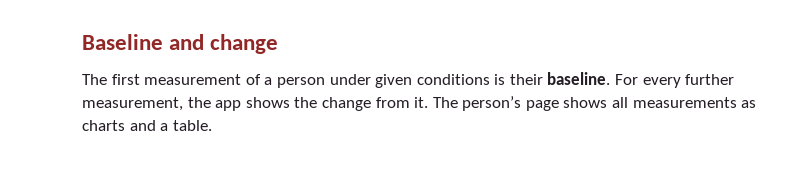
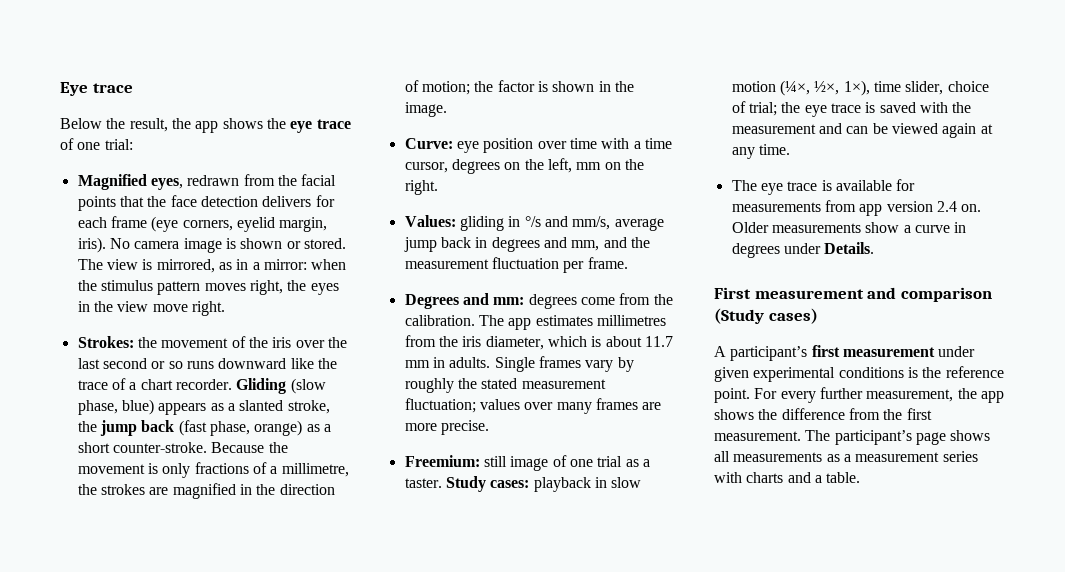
[82,34,279,54] [82,74,325,88] Baseline and change // The first measurement of a person -> [60,82,133,96] [60,118,351,133] [60,138,133,150] [77,174,337,190] [77,195,335,211] [77,216,328,232] [77,237,346,253] [77,259,347,273] [77,280,339,295] [77,301,225,316] [77,336,347,348] [77,358,337,369] [77,378,326,394] [77,399,330,415] [77,420,331,436] [77,442,288,453] [77,462,349,478] [77,483,335,499] [404,80,634,95] [404,102,447,117] [404,138,672,153] [404,158,644,174] [404,180,438,195] [404,215,664,231] [403,237,650,252] [404,257,628,273] [404,293,673,309] [404,315,666,330] [404,335,673,350] [404,356,634,372] [404,378,606,393] [404,398,662,414] [404,420,489,435] [404,455,650,471] [404,476,642,492] [731,80,989,96] [731,101,972,117] [731,123,993,138] [731,144,790,159] [731,179,916,195] [731,200,982,216] [731,222,967,233] [731,242,875,258] [714,287,992,302] [714,308,818,324] [714,345,935,361] Eye trace // Below the result, the app shows the eye trace of one trial: // Magnified eyes, redrawn from the facial points that the face detection delivers for each frame (eye corners, eyelid margin, iris). No camera image is shown or stored. The view is mirrored, as in a mirror: when the stimulus pattern moves right, the eyes in the view move right. // Strokes: the movement of the iris over the last second or so runs downward like the trace of a chart recorder. Gliding (slow phase, blue) appears as a slanted stroke, the jump back (fast phase, orange) as a short counter-stroke. Because the movement is only fractions of a millimetre, the strokes are magnified in the direction of motion; the factor is shown in the image. // Curve: eye position over time with a time cursor, degrees on the left, mm on the right. // Values: gliding in °/s and mm/s, average jump back in degrees and mm, and the measurement fluctuation per frame. // Degrees and mm: degrees come from the calibration. The app estimates millimetres from the iris diameter, which is about 11.7 mm in adults. Single frames vary by roughly the stated measurement fluctuation; values over many frames are more precise. // Freemium: still image of one trial as a taster. Study cases: playback in slow motion (¼×, ½×, 1×), time slider, choice of trial; the eye trace is saved with the measurement and can be viewed again at any time. // The eye trace is available for measurements from app version 2.4 on. Older measurements show a curve in degrees under Details. // First measurement and comparison (Study cases) // A participant’s first measurement
(413, 81) none -> [753,367,836,382] experimental
[509,72,611,85] their baseline. -> [922,366,1004,378] [714,388,750,403] the reference point.
[321,96,522,111] change from it. The person’s -> [781,408,932,420] [714,430,912,445] difference from the first measurement. The participant’s
(757, 104) none -> [843,451,978,462] [714,472,742,483] a measurement series with

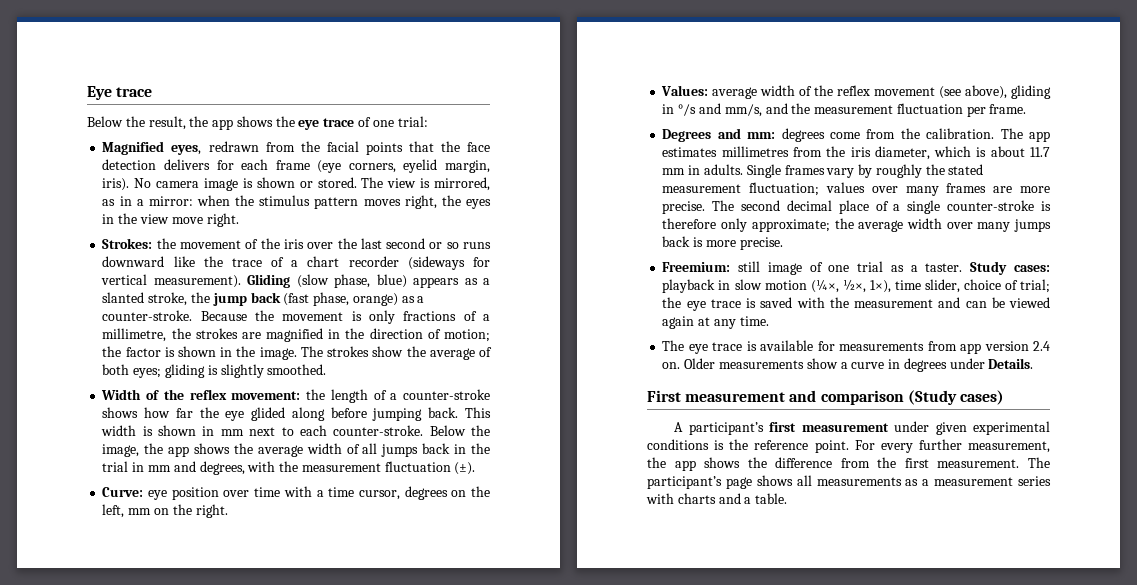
[175,379,232,390] recorder. -> [348,256,491,270] [101,274,241,288] recorder (sideways for vertical measurement).
[77,442,110,453] short -> (425, 299) none
(447, 109) none -> [300,346,492,360] [102,364,327,378] [101,389,491,403] [102,407,491,421] [101,425,491,436] [102,443,490,457] [102,461,476,475] The strokes show the average of both eyes; gliding is slightly smoothed. // Width of the reflex movement: the length of a counter-stroke shows how far the eye glided along before jumping back. This width is shown in mm next to each counter-stroke. Below the image, the app shows the average width of all jumps back in the trial in mm and degrees, with the measurement fluctuation (±).
(456, 221) none -> [712,85,1008,99] average width of the reflex movement (see above),
[614,218,664,231] [403,237,600,252] average jump back in degrees and mm, -> (762, 110) none
(489, 427) none -> [712,200,1051,214] [662,218,1051,232] [662,236,783,250] The second decimal place of a single counter-stroke is therefore only approximate; the average width over many jumps back is more precise.

